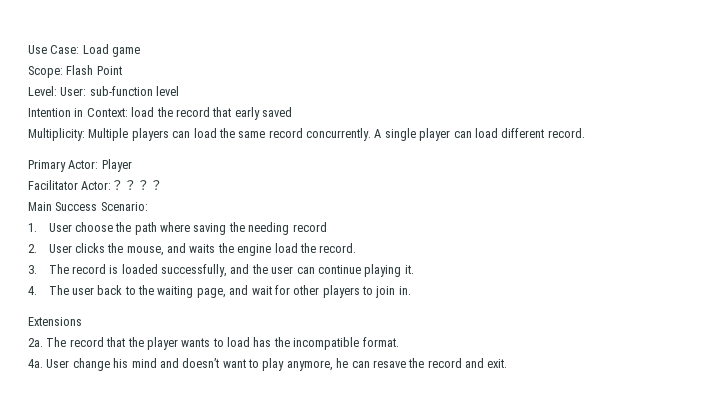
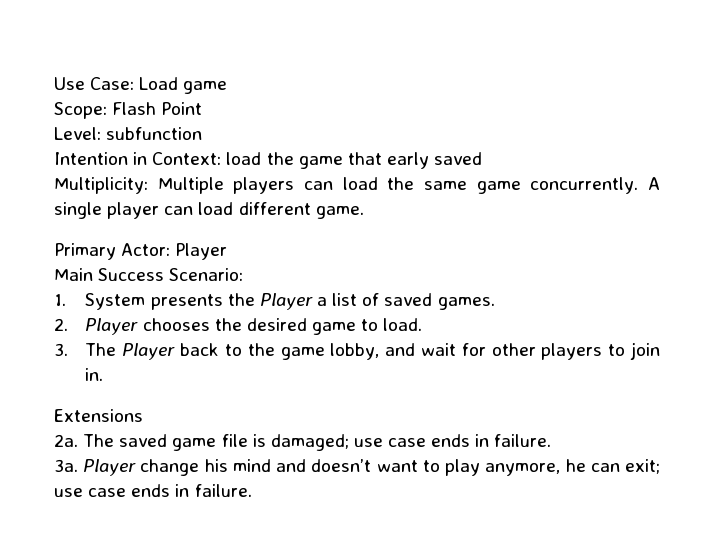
[60,86,180,96] User: sub-function level -> [106,127,203,140] subfunction
[175,107,210,117] record -> [298,156,343,169] game
[268,128,303,138] record -> [476,181,521,194] game
[547,128,585,138] record. -> [315,206,364,219] game.
[28,180,164,190] // Facilitator Actor:？？？？ -> (228, 251) none
[48,222,327,235] [28,243,357,256] [28,264,414,277] [28,285,94,295] User choose the path where saving the needing record // 2. User clicks the mouse, and waits the engine load the record. // 3. The record is loaded successfully, and the user can continue playing it. // 4. The user -> [85,293,495,310] [54,318,423,335] [54,343,176,360] System presents the Player a list of saved games. // 2. Player chooses the desired game to load. // 3. The Player
[157,286,226,298] waiting page, -> [280,343,380,360] game lobby,
[69,337,399,350] [28,359,70,368] record that the player wants to load has the incompatible format. // 4a. User -> [119,434,552,451] [54,459,137,476] saved game file is damaged; use case ends in failure. // 3a. Player
[372,358,508,368] resave the record and exit. -> [625,459,660,474] [54,484,252,497] exit; use case ends in failure.

